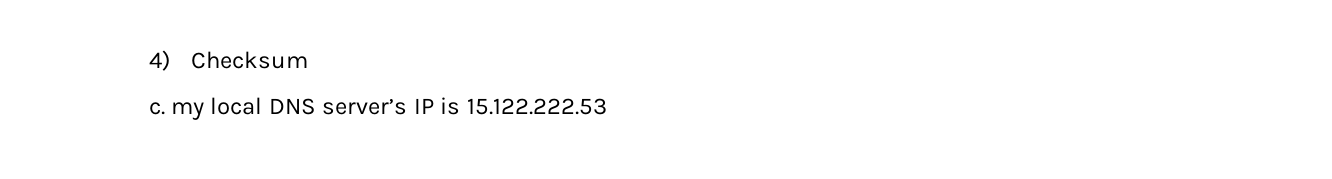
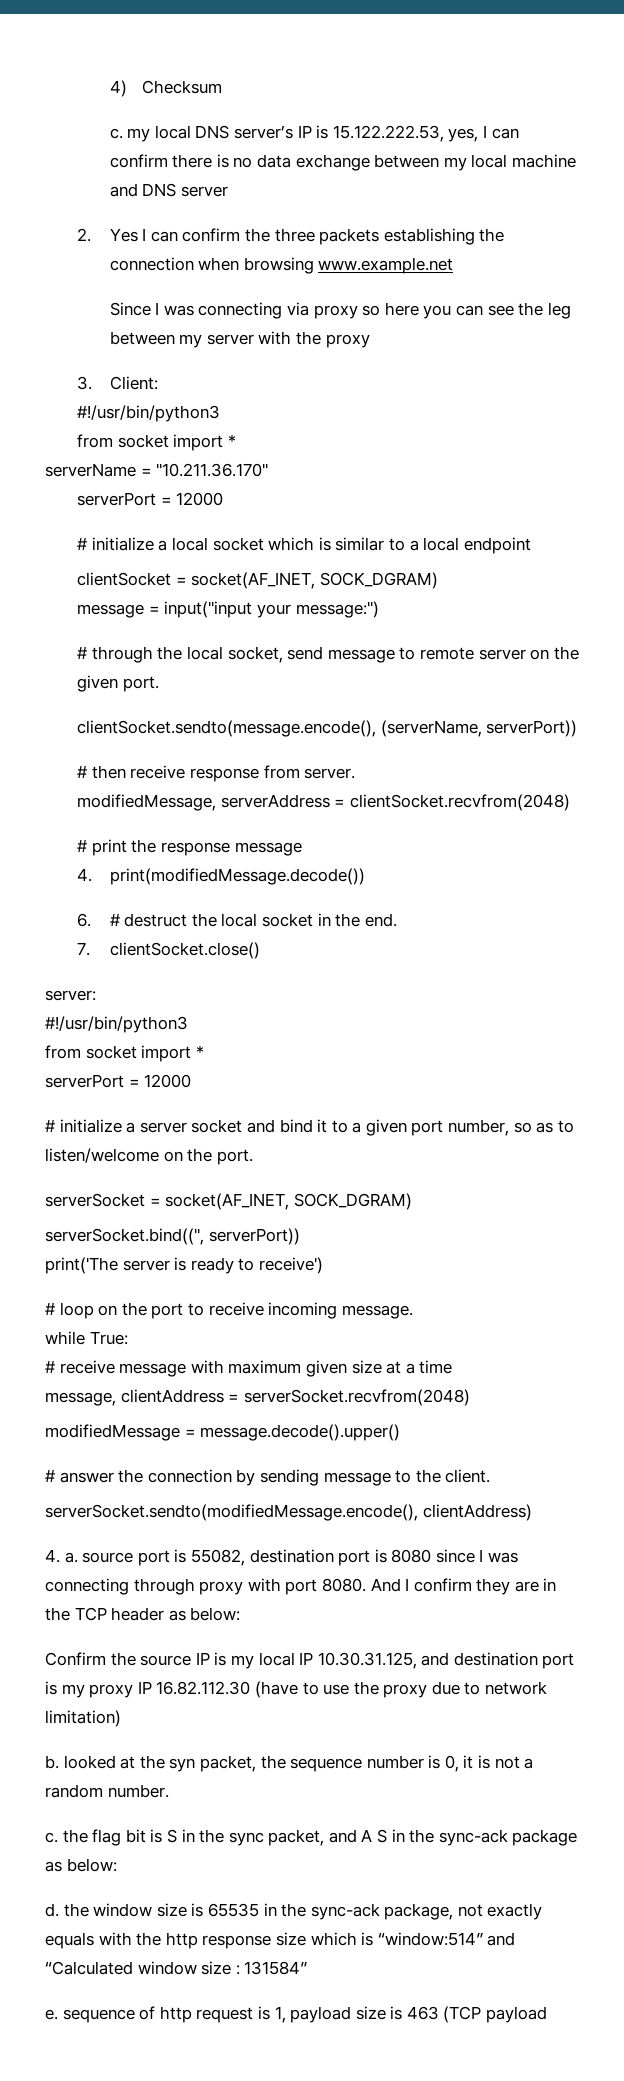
[466,98,607,115] 15.122.222.53 -> [332,125,519,142] [109,154,576,171] [109,183,228,197] [77,228,505,245] [109,257,454,274] [109,302,571,319] [109,331,370,348] [77,376,158,390] [77,405,221,422] [77,434,237,451] [45,463,269,477] [77,492,224,506] [77,537,531,554] [77,572,439,589] [77,601,379,618] [77,646,579,663] [77,675,159,692] [77,720,578,737] [77,765,356,782] [77,794,571,811] [77,839,302,856] [77,868,365,885] [77,913,397,927] [77,942,260,959] [45,990,96,1001] [45,1016,188,1033] [45,1045,204,1062] [45,1074,192,1088] [45,1119,574,1136] [45,1148,253,1165] [45,1193,412,1210] [45,1228,300,1245] [45,1257,323,1274] [45,1302,413,1319] [45,1331,128,1345] [45,1360,453,1377] [45,1389,470,1406] [45,1424,401,1441] [45,1469,491,1486] [45,1504,532,1521] [45,1549,519,1566] [45,1578,557,1595] [45,1607,241,1621] [45,1652,575,1669] [45,1681,548,1698] [45,1710,121,1727] [45,1755,534,1772] [45,1784,169,1798] [45,1829,578,1846] [45,1858,117,1872] [45,1903,543,1920] [45,1932,516,1949] [45,1961,308,1975] [45,2006,548,2023] 15.122.222.53, yes, I can confirm there is no data exchange between my local machine and DNS server // 2. Yes I can confirm the three packets establishing the connection when browsing www.example.net // Since I was connecting via proxy so here you can see the leg between my server with the proxy // 3. Client: // #!/usr/bin/python3 // from socket import * // serverName = "10.211.36.170" // serverPort = 12000 // # initialize a local socket which is similar to a local endpoint // clientSocket = socket(AF_INET, SOCK_DGRAM) // message = input("input your message:") // # through the local socket, send message to remote server on the given port. // clientSocket.sendto(message.encode(), (serverName, serverPort)) // # then receive response from server. // modifiedMessage, serverAddress = clientSocket.recvfrom(2048) // # print the response message // 4. print(modifiedMessage.decode()) // 6. # destruct the local socket in the end. // 7. clientSocket.close() // server: // #!/usr/bin/python3 // from socket import * // serverPort = 12000 // # initialize a server socket and bind it to a given port number, so as to listen/welcome on the port. // serverSocket = socket(AF_INET, SOCK_DGRAM) // serverSocket.bind(('', serverPort)) // print('The server is ready to receive') // # loop on the port to receive incoming message. // while True: // # receive message with maximum given size at a time // message, clientAddress = serverSocket.recvfrom(2048) // modifiedMessage = message.decode().upper() // # answer the connection by sending message to the client. // serverSocket.sendto(modifiedMessage.encode(), clientAddress) // 4. a. source port is 55082, destination port is 8080 since I was connecting through proxy with port 8080. And I confirm they are in the TCP header as below: // Confirm the source IP is my local IP 10.30.31.125, and destination port is my proxy IP 16.82.112.30 (have to use the proxy due to network limitation) // b. looked at the syn packet, the sequence number is 0, it is not a random number. // c. the flag bit is S in the sync packet, and A S in the sync-ack package as below: // d. the window size is 65535 in the sync-ack package, not exactly equals with the http response size which is “window:514” and “Calculated window size : 131584” // e. sequence of http request is 1, payload size is 463 (TCP payload

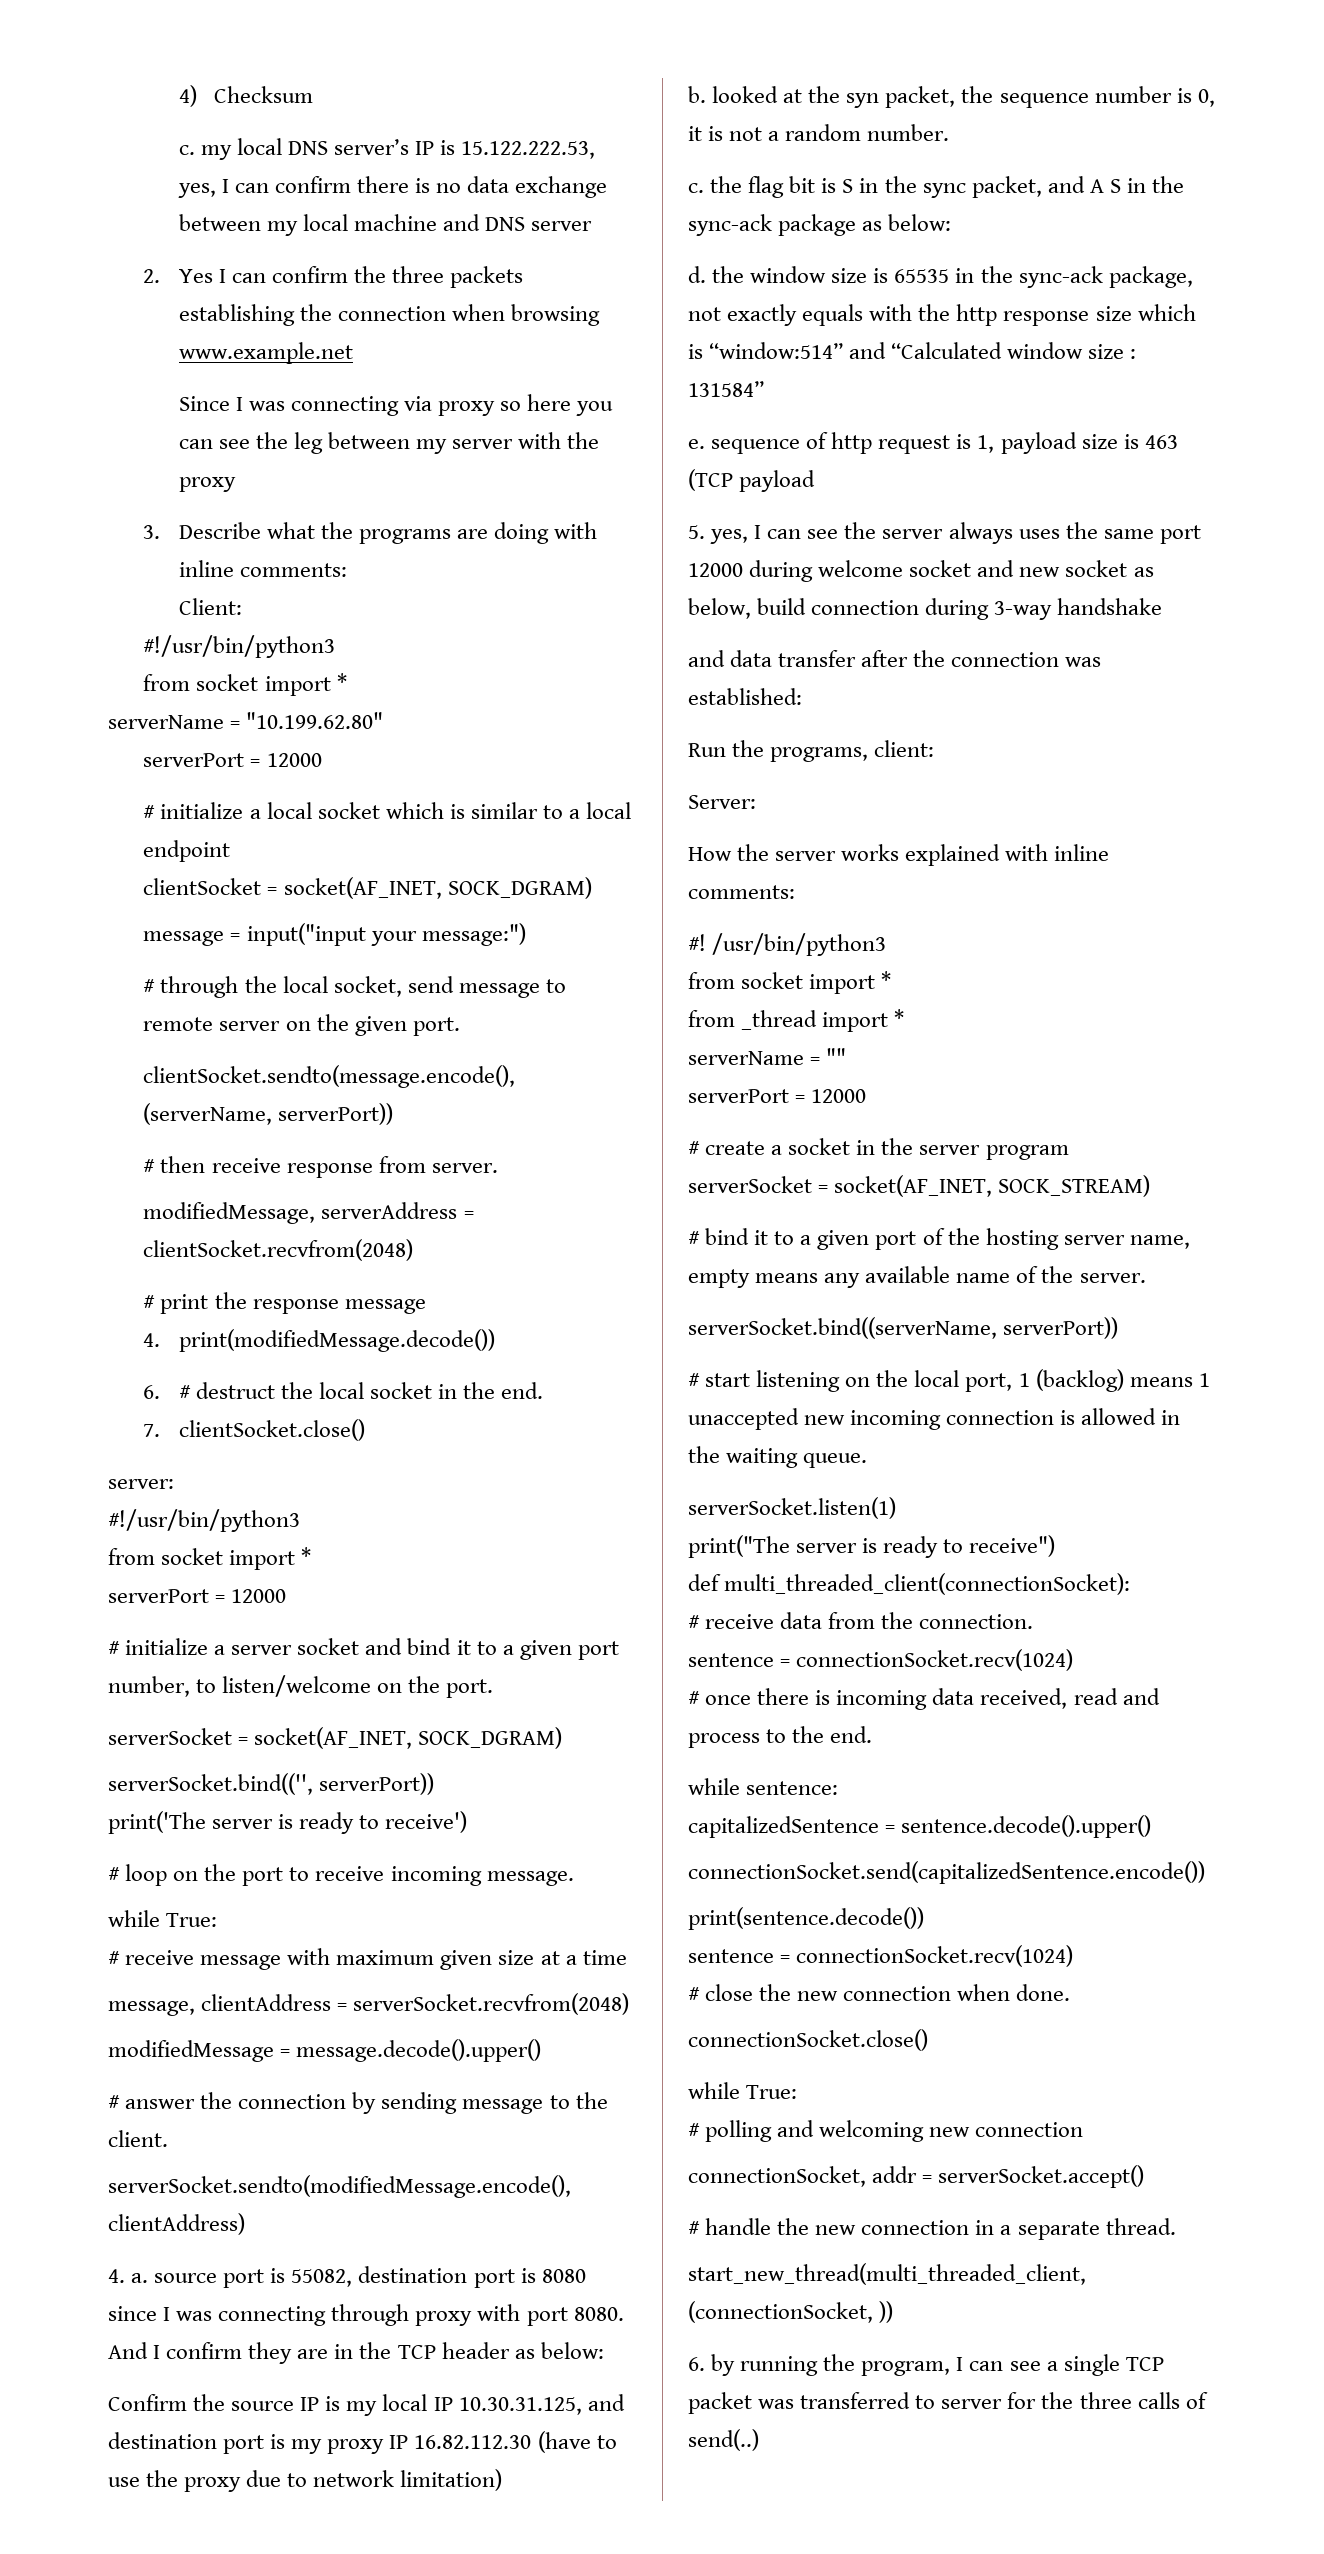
(93, 383) none -> [178,522,598,544] [178,560,347,577] Describe what the programs are doing with inline comments: //
[156,463,269,477] "10.211.36.170" -> [246,712,384,729] "10.199.62.80"
[513,1122,554,1133] so as -> (190, 1686) none
(548, 2014) none -> [688,522,1201,544] [688,560,1154,582] [688,598,1163,620] [688,650,1102,667] [688,688,802,705] [688,740,935,762] [688,795,756,809] [688,844,1110,866] [688,885,795,899] [688,933,887,956] [688,971,892,994] [688,1009,905,1032] [688,1048,847,1065] [688,1089,867,1103] [688,1138,1069,1160] [688,1175,1151,1197] [688,1228,1190,1250] [688,1266,1146,1288] [688,1317,1119,1339] [688,1369,1210,1392] [688,1408,1181,1430] [688,1446,868,1468] [688,1497,896,1519] [688,1535,1056,1558] [688,1573,1131,1595] [688,1612,1034,1629] [688,1649,1074,1671] [688,1688,1160,1710] [688,1726,873,1748] [688,1778,839,1795] [688,1815,1152,1838] [688,1861,1205,1884] [688,1907,924,1930] [688,1945,1074,1967] [688,1984,1071,2001] [688,2029,928,2051] [688,2082,798,2099] [688,2120,1084,2142] [688,2165,1145,2188] [688,2218,1176,2240] [688,2263,1086,2285] [688,2301,894,2323] [688,2354,1164,2376] [688,2392,1208,2414] [688,2429,759,2451] // 5. yes, I can see the server always uses the same port 12000 during welcome socket and new socket as below, build connection during 3-way handshake // and data transfer after the connection was established: // Run the programs, client: // Server: // How the server works explained with inline comments: // #! /usr/bin/python3 // from socket import * // from _thread import * // serverName = "" // serverPort = 12000 // # create a socket in the server program // serverSocket = socket(AF_INET, SOCK_STREAM) // # bind it to a given port of the hosting server name, empty means any available name of the server. // serverSocket.bind((serverName, serverPort)) // # start listening on the local port, 1 (backlog) means 1 unaccepted new incoming connection is allowed in the waiting queue. // serverSocket.listen(1) // print("The server is ready to receive") // def multi_threaded_client(connectionSocket): // # receive data from the connection. // sentence = connectionSocket.recv(1024) // # once there is incoming data received, read and process to the end. // while sentence: // capitalizedSentence = sentence.decode().upper() // connectionSocket.send(capitalizedSentence.encode()) // print(sentence.decode()) // sentence = connectionSocket.recv(1024) // # close the new connection when done. // connectionSocket.close() // while True: // # polling and welcoming new connection // connectionSocket, addr = serverSocket.accept() // # handle the new connection in a separate thread. // start_new_thread(multi_threaded_client, (connectionSocket, )) // 6. by running the program, I can see a single TCP packet was transferred to server for the three calls of send(..)

